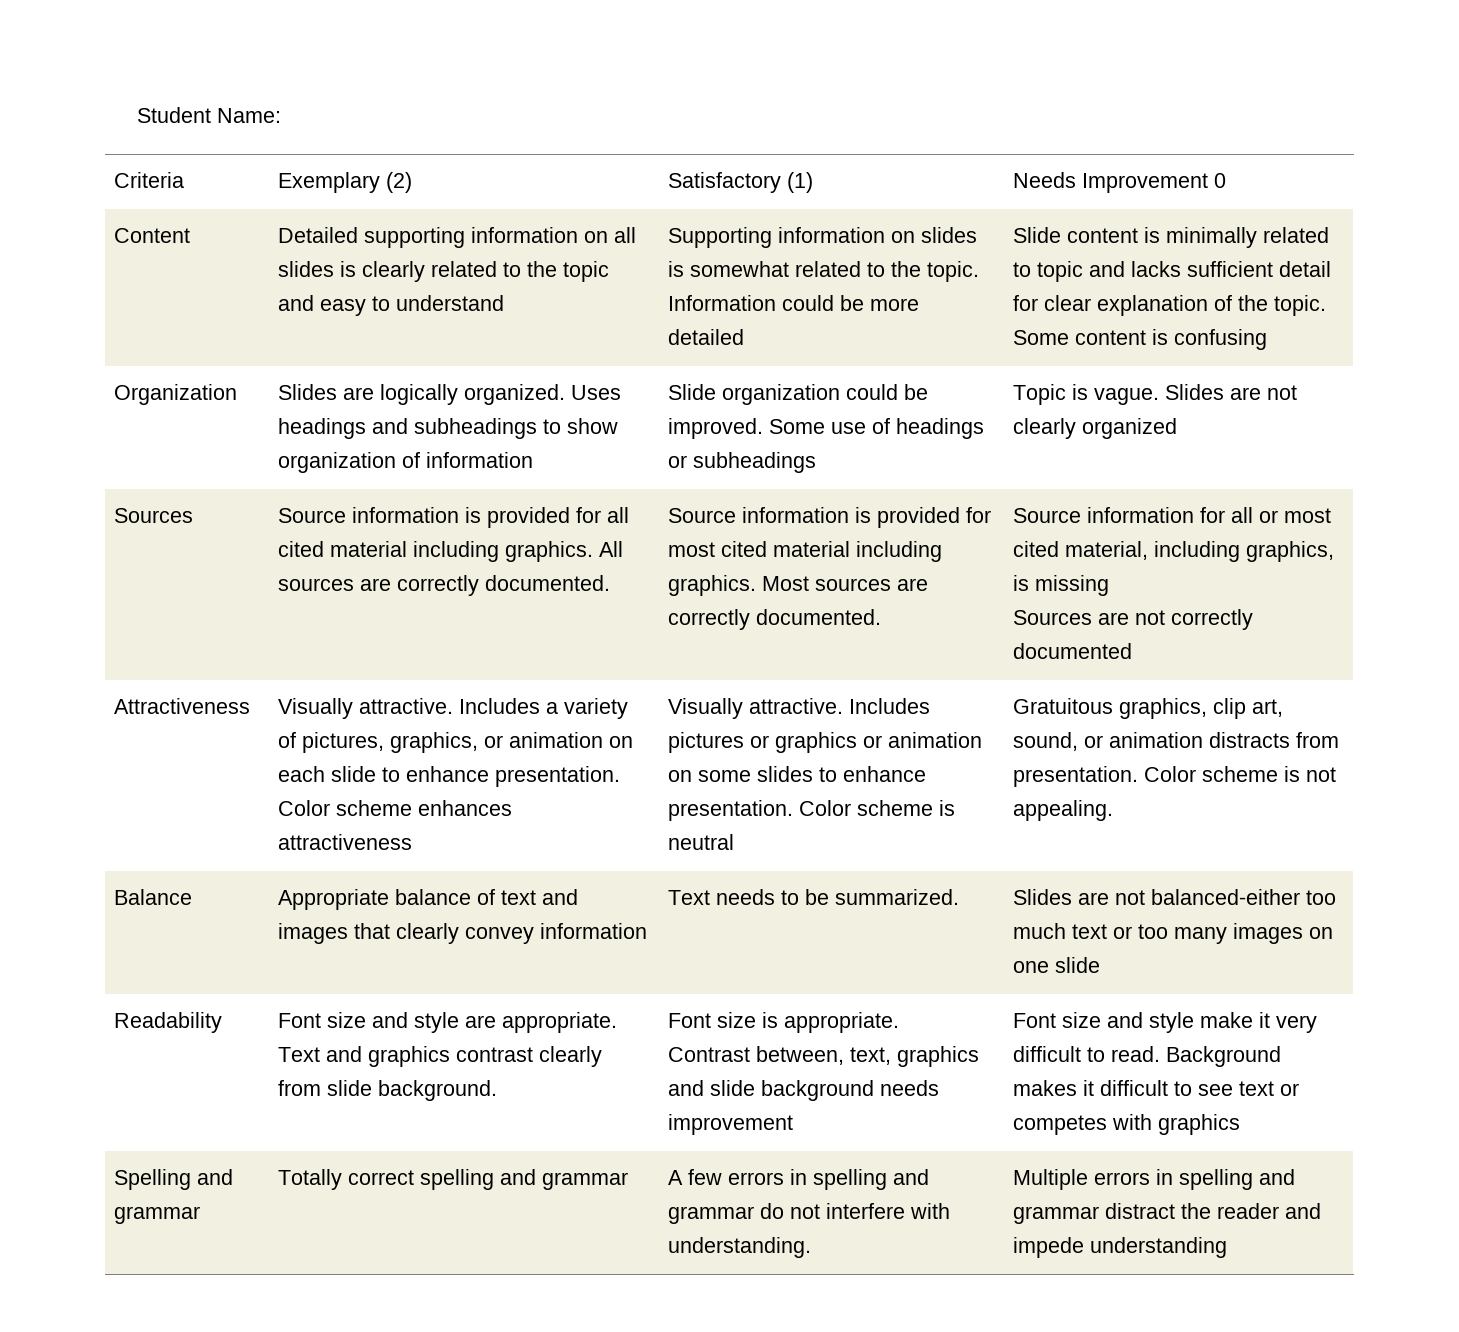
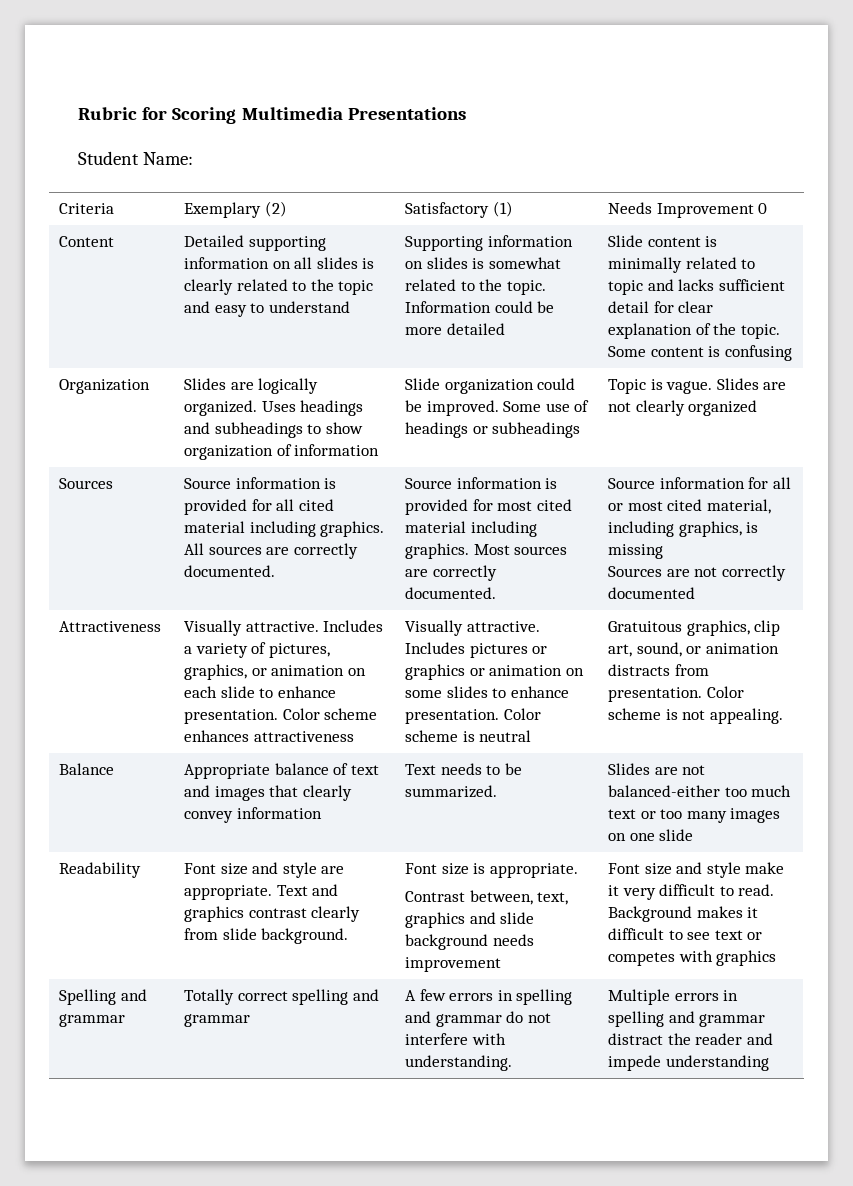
(136, 115) none -> [78,107,466,124] Rubric for Scoring Multimedia Presentations //

